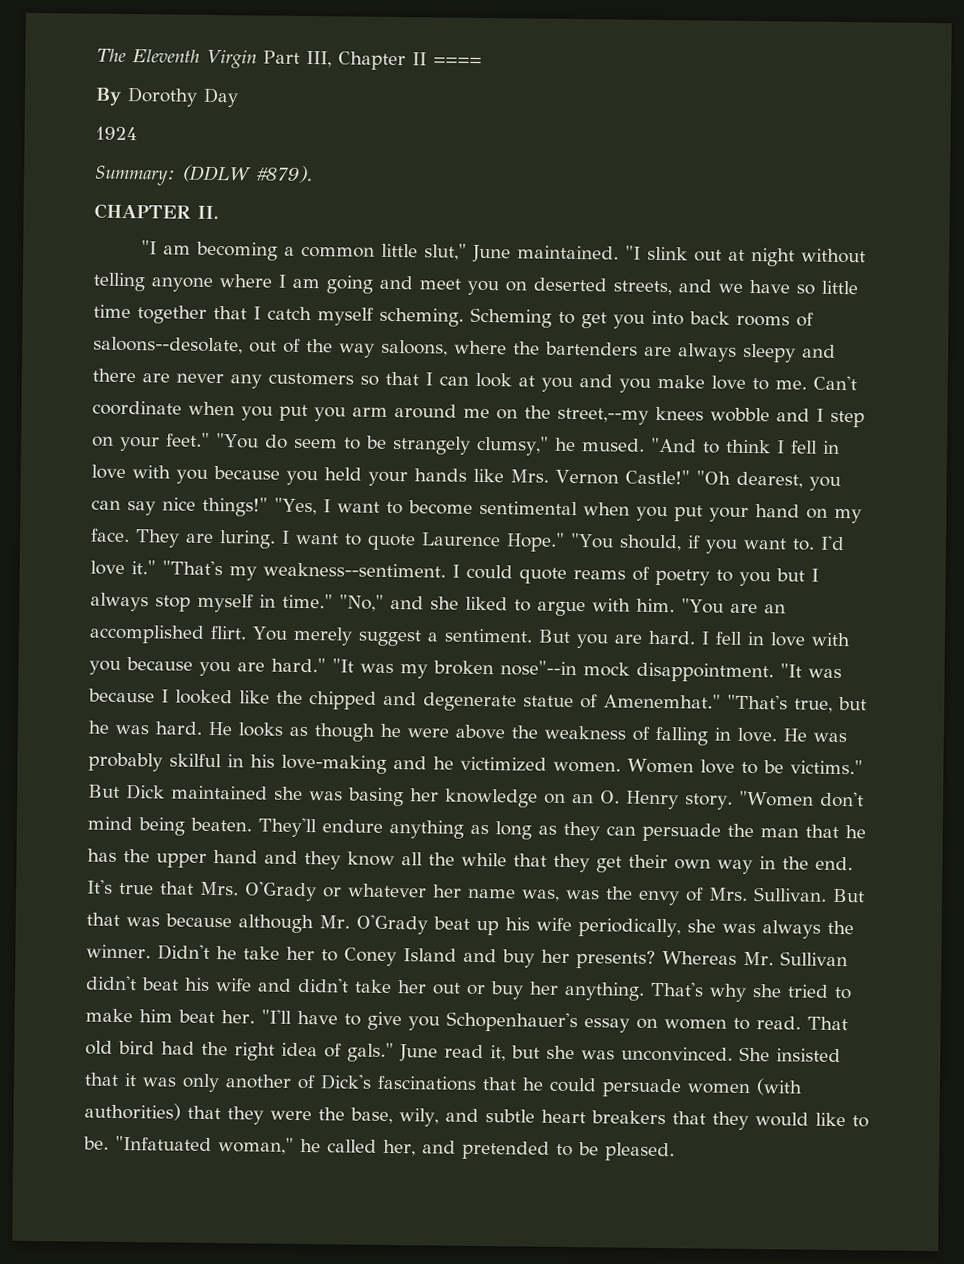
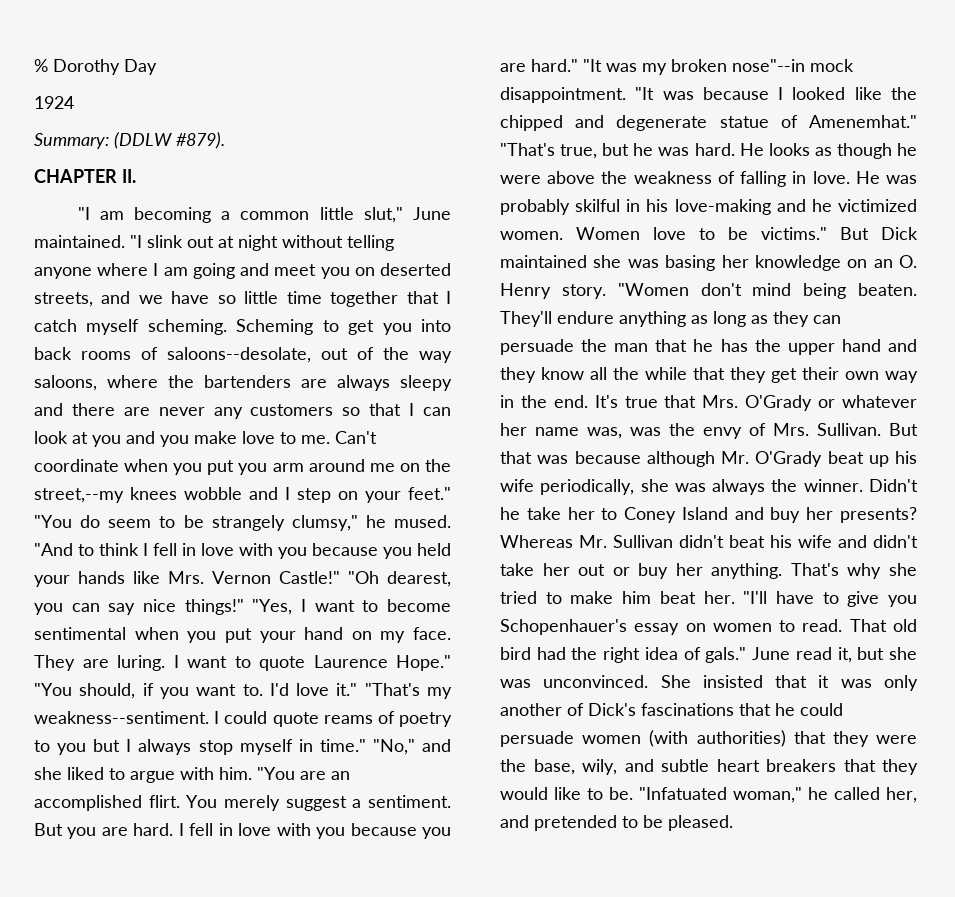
[96,48,482,71] [95,87,122,106] The Eleventh Virgin Part III, Chapter II ==== // By -> [34,59,48,72] %

